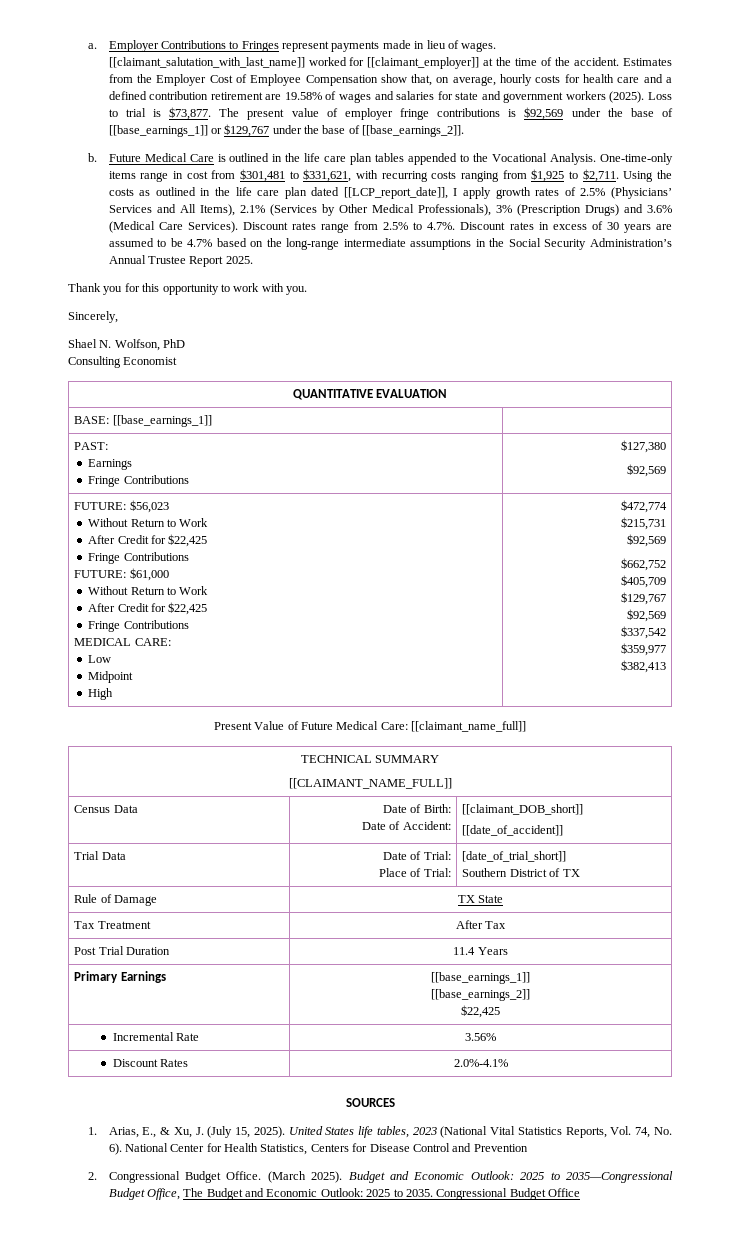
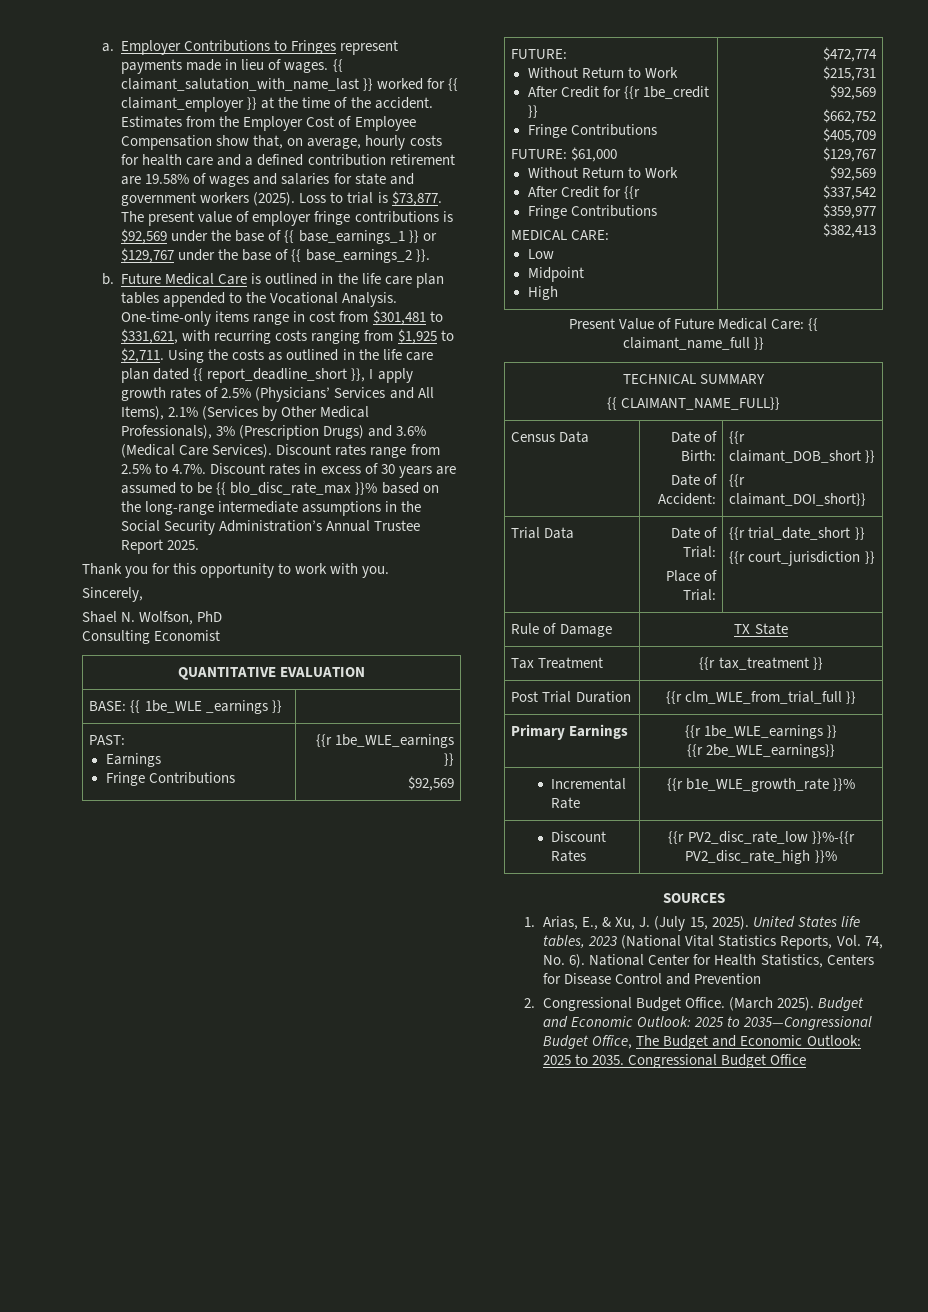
[108,57,480,69] [[claimant_salutation_with_last_name]] worked for [[claimant_employer]] -> [332,59,343,72] [121,78,459,91] [121,97,258,112] {{ claimant_salutation_with_name_last }} worked for {{ claimant_employer }}
[108,125,208,137] [[base_earnings_1]] -> [284,230,419,244] {{ base_earnings_1 }}
[362,125,465,137] [[base_earnings_2]]. -> [291,249,430,263] {{ base_earnings_2 }}.
[343,187,448,199] [[LCP_report_date]], -> [193,368,366,383] {{ report_deadline_short }},
[187,239,213,247] 4.7% -> [216,482,378,495] {{ blo_disc_rate_max }}%
[112,415,212,427] [[base_earnings_1]] -> [130,700,282,714] {{ 1be_WLE _earnings }}
[620,440,666,453] $127,380 -> [315,734,454,748] [443,753,454,766] {{r 1be_WLE_earnings }}
[129,500,169,513] [88,518,209,527] [88,534,208,547] $56,023 // Without Return to Work // After Credit for $22,425 -> [527,67,679,78] [527,86,710,99] [527,105,538,118] // Without Return to Work // After Credit for {{r 1be_credit }}
[168,602,208,615] $22,425 -> [624,186,641,199] {{r
[411,721,527,732] [[claimant_name_full]] -> [808,318,819,331] [622,337,765,350] {{ claimant_name_full }}
[288,778,452,789] [[CLAIMANT_NAME_FULL]] -> [606,397,781,410] {{ CLAIMANT_NAME_FULL}}
[462,804,584,815] [462,825,564,836] [[claimant_DOB_short]] // [[date_of_accident]] -> [729,431,746,444] [729,450,876,463] [729,474,746,487] [729,493,867,506] {{r claimant_DOB_short }} // {{r claimant_DOI_short}}
[462,851,567,862] [462,868,580,877] [date_of_trial_short]] // Southern District of TX -> [729,527,865,540] [729,551,875,566] {{r trial_date_short }} // {{r court_jurisdiction }}
[455,920,507,929] After Tax -> [699,657,823,670] {{r tax_treatment }}
[453,947,508,955] 11.4 Years -> [665,691,857,704] {{r clm_WLE_from_trial_full }}
[431,972,530,984] [431,989,530,1001] [461,1005,500,1018] [[base_earnings_1]] // [[base_earnings_2]] // $22,425 -> [684,725,838,739] [686,744,836,758] {{r 1be_WLE_earnings }} // {{r 2be_WLE_earnings}}
[465,1033,496,1041] 3.56% -> [666,778,856,792] {{r b1e_WLE_growth_rate }}%
[453,1059,508,1067] 2.0%-4.1% -> [668,831,855,844] [685,850,837,864] {{r PV2_disc_rate_low }}%-{{r PV2_disc_rate_high }}%

